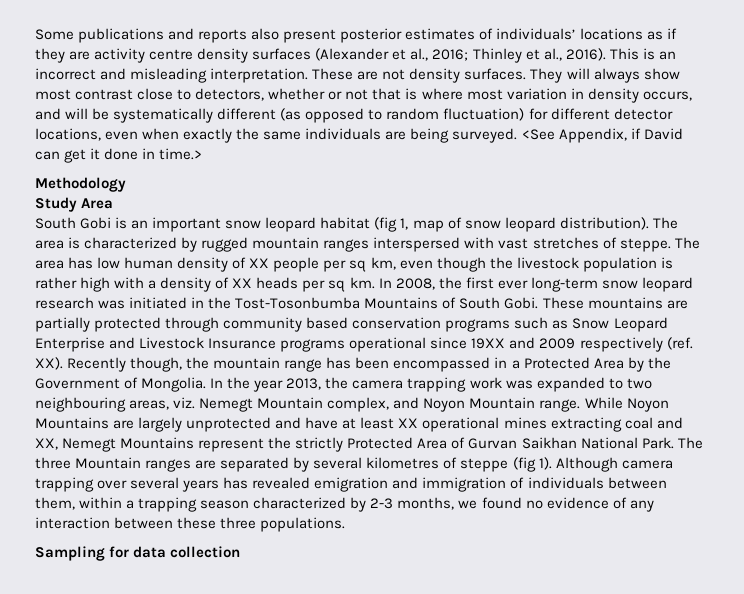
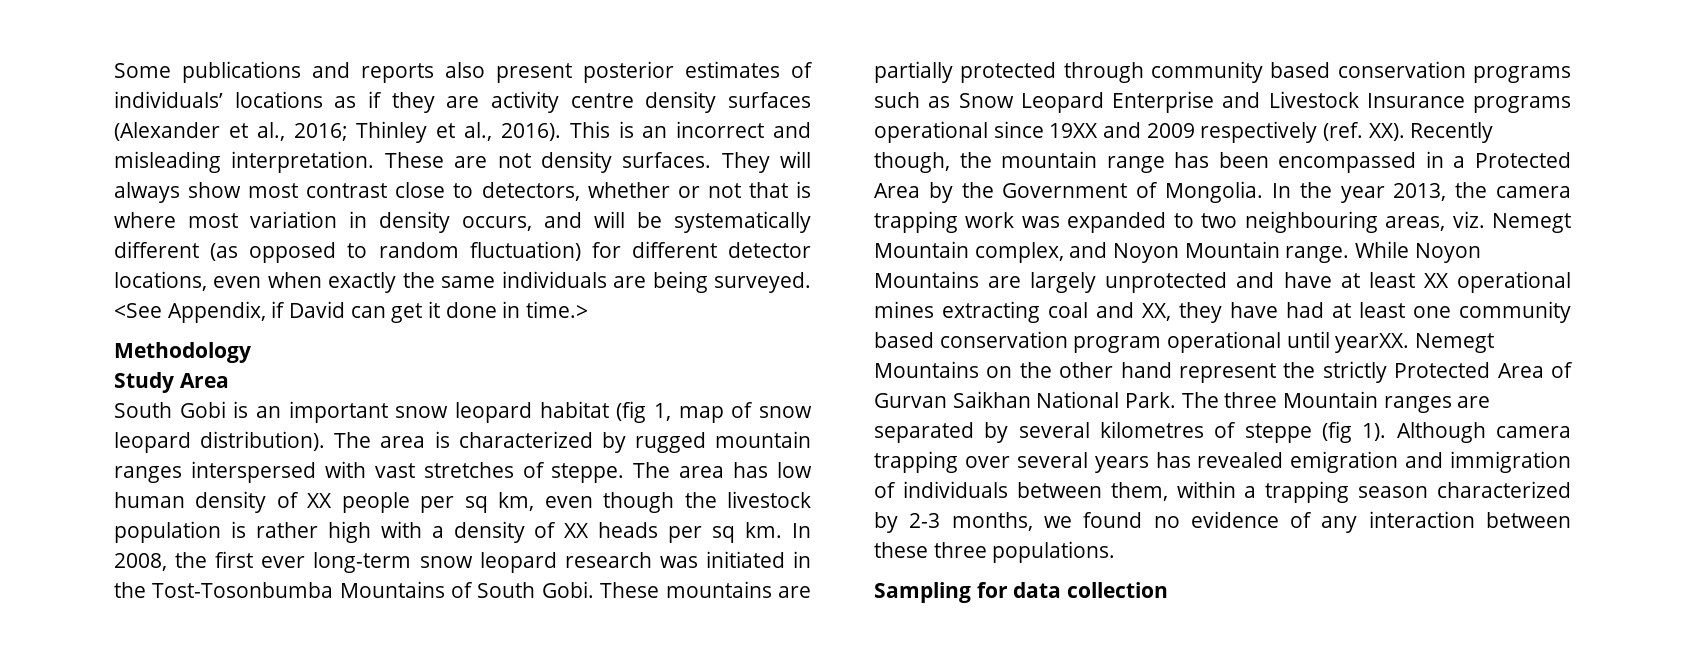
[62,437,195,452] Nemegt Mountains -> [1179,301,1571,323] [874,331,1495,353] [874,361,1172,378] they have had at least one community based conservation program operational until yearXX. Nemegt Mountains on the other hand

